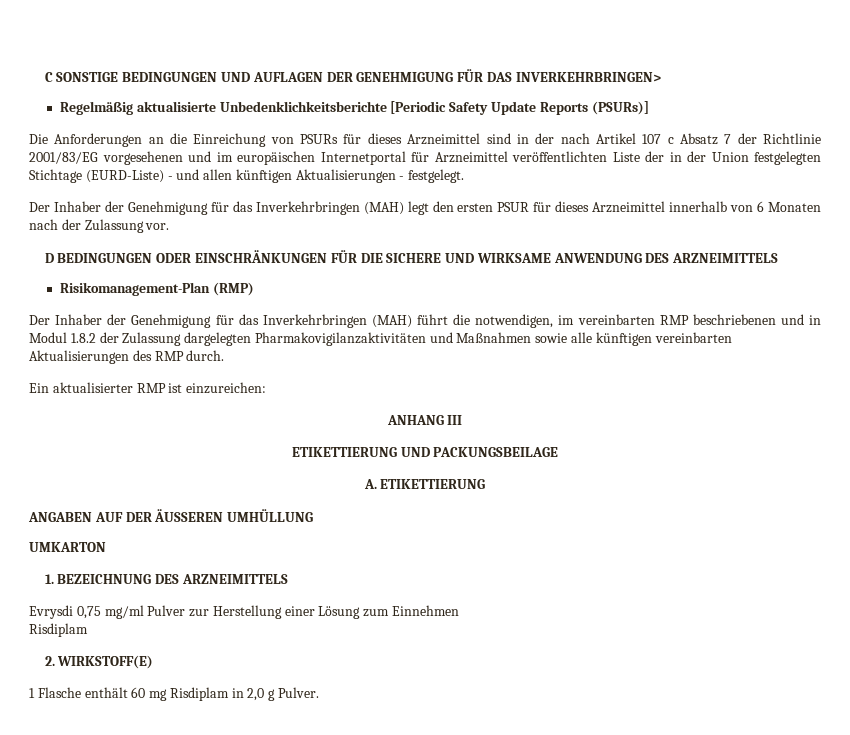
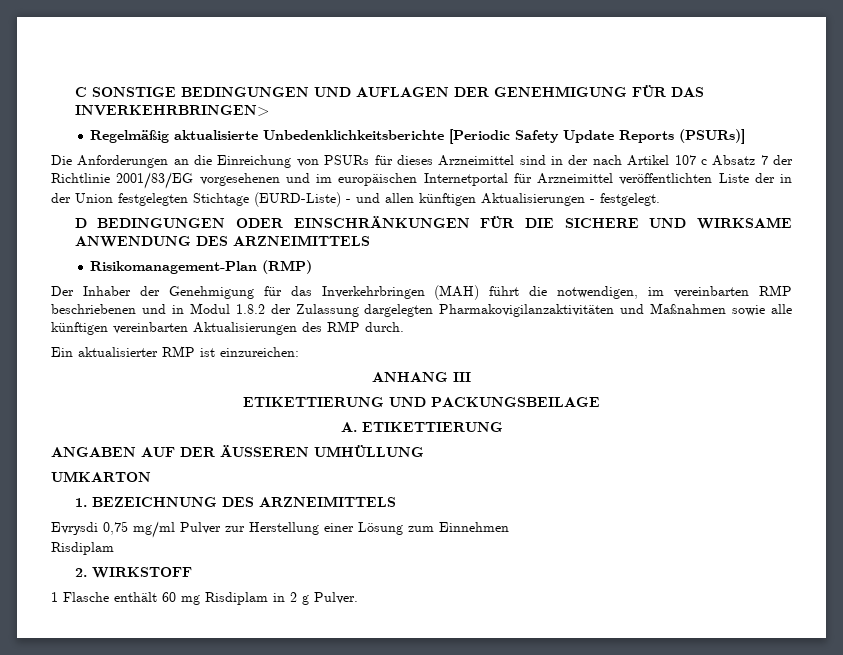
[29,201,822,215] [29,219,170,233] // Der Inhaber der Genehmigung für das Inverkehrbringen (MAH) legt den ersten PSUR für dieses Arzneimittel innerhalb von 6 Monaten nach der Zulassung vor. -> (660, 199) none
[57,655,154,669] WIRKSTOFF(E) -> [91,567,192,578] WIRKSTOFF
[247,688,265,701] 2,0 -> [290,592,297,602] 2

